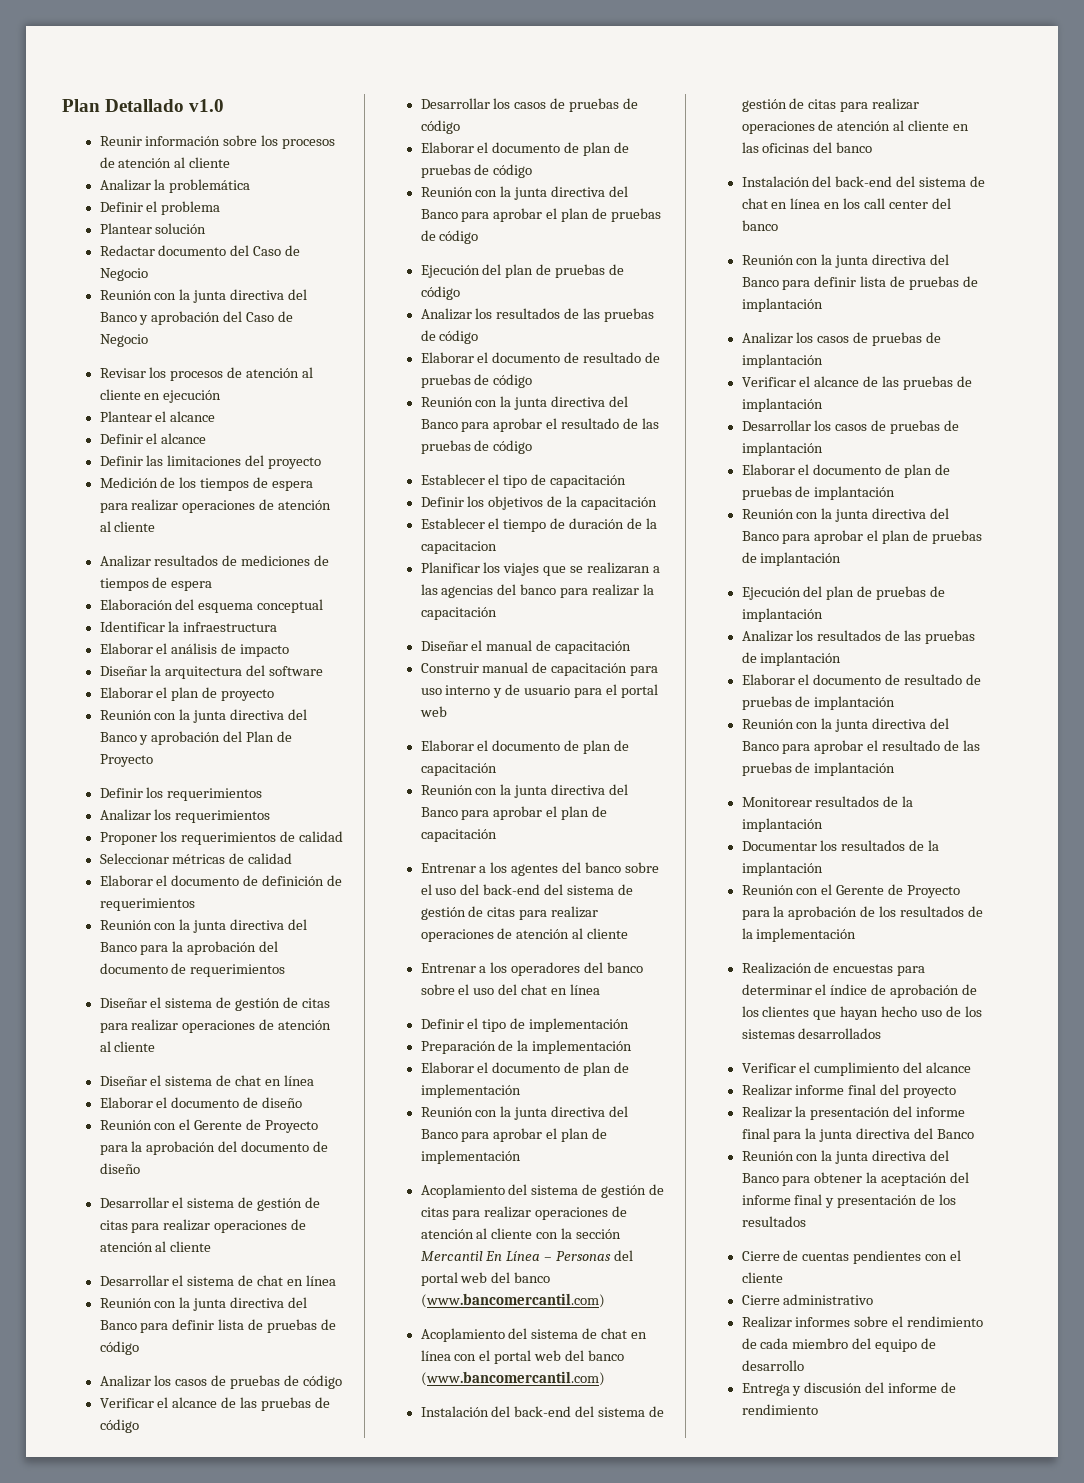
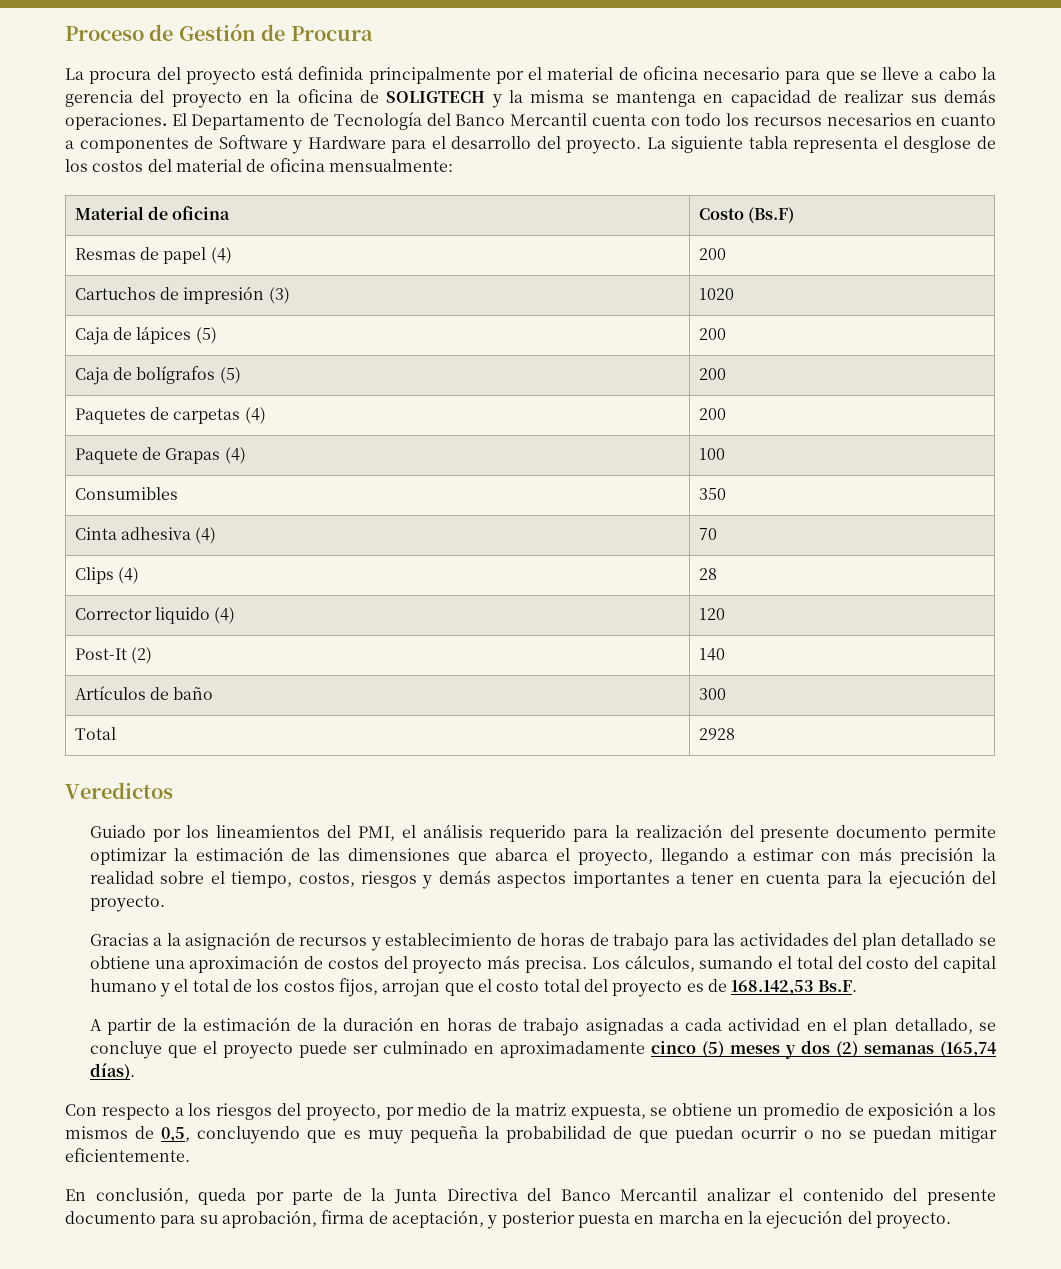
[62,99,225,112] [99,135,336,149] [99,157,231,168] [99,179,251,193] [99,201,221,215] [99,223,207,234] [99,245,301,256] [99,268,148,281] [99,289,308,303] [99,311,294,325] [99,334,148,347] [99,367,314,381] [99,389,222,403] [99,411,216,422] [99,433,207,444] [99,455,322,469] [99,477,314,491] [99,499,332,513] [99,521,156,532] [99,555,330,567] [99,577,213,591] [99,599,324,613] [99,621,278,632] [99,643,290,657] [99,665,324,679] [99,687,275,701] [99,709,308,723] [99,731,293,745] [99,754,153,767] [99,787,263,801] [99,809,271,823] [99,831,344,845] [99,853,293,864] [99,875,343,886] [99,898,195,911] [99,919,308,933] [99,941,279,955] [99,963,286,977] [99,997,331,1011] [99,1019,332,1033] [99,1041,156,1052] [99,1075,315,1086] [99,1097,303,1108] [99,1119,319,1133] [99,1141,329,1155] [99,1163,140,1174] [99,1197,321,1211] [99,1219,307,1233] [99,1241,212,1252] [99,1275,337,1286] [99,1297,308,1311] [99,1319,337,1333] [99,1341,139,1355] [99,1375,343,1389] [99,1397,331,1411] [99,1419,139,1433] [420,98,639,112] [420,120,460,134] [420,142,630,156] [420,164,533,178] [420,186,629,200] [420,208,662,222] [420,230,479,244] [420,264,625,278] [420,286,460,300] [420,308,655,322] [420,330,479,344] [420,352,661,363] [420,374,533,388] [420,396,629,410] [420,418,660,432] [420,440,533,454] [420,474,627,488] [420,496,658,510] [420,518,658,532] [420,541,497,554] [420,562,661,576] [420,584,655,598] [420,607,497,620] [420,640,632,654] [420,662,659,676] [420,684,658,698] [419,706,447,717] [420,740,630,754] [420,763,497,776] [420,784,629,798] [420,806,608,820] [420,829,497,842] [420,862,660,876] [420,884,634,895] [420,906,599,920] [420,928,629,942] [420,962,644,976] [420,984,601,995] [420,1018,630,1032] [420,1040,633,1054] [420,1062,630,1076] [420,1084,521,1098] [420,1106,629,1120] [420,1128,608,1142] [420,1150,521,1164] [420,1184,665,1198] [420,1206,628,1220] [420,1228,622,1239] [420,1250,634,1261] [420,1272,551,1286] [420,1293,605,1308] [420,1328,648,1342] [420,1350,625,1364] [420,1371,605,1386] [420,1406,665,1417] [741,98,920,112] [741,120,970,134] [741,142,873,153] [741,176,986,187] [741,198,951,209] [741,220,778,231] [741,254,950,268] [741,276,979,290] [741,298,823,312] [741,332,942,346] [741,354,823,368] [741,376,973,390] [741,398,823,412] [741,420,960,434] [741,442,823,456] [741,464,951,478] [741,486,896,500] [741,508,950,522] [741,530,983,544] [741,552,842,566] [741,586,946,600] [741,608,823,622] [741,630,976,644] [741,652,842,666] [741,674,982,685] [741,696,896,710] [741,718,950,732] [741,740,981,754] [741,762,896,776] [741,796,914,807] [741,818,823,832] [741,840,940,851] [741,862,823,876] [741,884,961,898] [741,906,984,920] [741,928,857,942] [741,962,926,976] [741,984,978,998] [741,1006,982,1020] [741,1028,882,1039] [741,1062,972,1076] [741,1084,957,1098] [741,1106,966,1120] [741,1128,975,1142] [741,1150,950,1164] [741,1172,970,1186] [741,1194,957,1208] [741,1216,806,1227] [741,1250,962,1264] [741,1272,783,1283] [741,1294,874,1305] [741,1316,984,1328] [741,1338,937,1352] [741,1360,804,1371] [741,1382,957,1396] [741,1404,818,1415] Plan Detallado v1.0 // Reunir información sobre los procesos de atención al cliente // Analizar la problemática // Definir el problema // Plantear solución // Redactar documento del Caso de Negocio // Reunión con la junta directiva del Banco y aprobación del Caso de Negocio // Revisar los procesos de atención al cliente en ejecución // Plantear el alcance // Definir el alcance // Definir las limitaciones del proyecto // Medición de los tiempos de espera para realizar operaciones de atención al cliente // Analizar resultados de mediciones de tiempos de espera // Elaboración del esquema conceptual // Identificar la infraestructura // Elaborar el análisis de impacto // Diseñar la arquitectura del software // Elaborar el plan de proyecto // Reunión con la junta directiva del Banco y aprobación del Plan de Proyecto // Definir los requerimientos // Analizar los requerimientos // Proponer los requerimientos de calidad // Seleccionar métricas de calidad // Elaborar el documento de definición de requerimientos // Reunión con la junta directiva del Banco para la aprobación del documento de requerimientos // Diseñar el sistema de gestión de citas para realizar operaciones de atención al cliente // Diseñar el sistema de chat en línea // Elaborar el documento de diseño // Reunión con el Gerente de Proyecto para la aprobación del documento de diseño // Desarrollar el sistema de gestión de citas para realizar operaciones de atención al cliente // Desarrollar el sistema de chat en línea // Reunión con la junta directiva del Banco para definir lista de pruebas de código // Analizar los casos de pruebas de código // Verificar el alcance de las pruebas de código // Desarrollar los casos de pruebas de código // Elaborar el documento de plan de pruebas de código // Reunión con la junta directiva del Banco para aprobar el plan de pruebas de código // Ejecución del plan de pruebas de código // Analizar los resultados de las pruebas de código // Elaborar el documento de resultado de pruebas de código // Reunión con la junta directiva del Banco para aprobar el resultado de las pruebas de código // Establecer el tipo de capacitación // Definir los objetivos de la capacitación // Establecer el tiempo de duración de la capacitacion // Planificar los viajes que se realizaran a las agencias del banco para realizar la capacitación // Diseñar el manual de capacitación // Construir manual de capacitación para uso interno y de usuario para el portal web // Elaborar el documento de plan de capacitación // Reunión con la junta directiva del Banco para aprobar el plan de capacitación // Entrenar a los agentes del banco sobre el uso del back-end del sistema de gestión de citas para realizar operaciones de atención al cliente // Entrenar a los operadores del banco sobre el uso del chat en línea // Definir el tipo de implementación // Preparación de la implementación // Elaborar el documento de plan de implementación // Reunión con la junta directiva del Banco para aprobar el plan de implementación // Acoplamiento del sistema de gestión de citas para realizar operaciones de atención al cliente con la sección Mercantil En Línea – Personas del portal web del banco (www.bancomercantil.com) // Acoplamiento del sistema de chat en línea con el portal web del banco (www.bancomercantil.com) // Instalación del back-end del sistema de gestión de citas para realizar operaciones de atención al cliente en las oficinas del banco // Instalación del back-end del sistema de chat en línea en los call center del banco // Reunión con la junta directiva del Banco para definir lista de pruebas de implantación // Analizar los casos de pruebas de implantación // Verificar el alcance de las pruebas de implantación // Desarrollar los casos de pruebas de implantación // Elaborar el documento de plan de pruebas de implantación // Reunión con la junta directiva del Banco para aprobar el plan de pruebas de implantación // Ejecución del plan de pruebas de implantación // Analizar los resultados de las pruebas de implantación // Elaborar el documento de resultado de pruebas de implantación // Reunión con la junta directiva del Banco para aprobar el resultado de las pruebas de implantación // Monitorear resultados de la implantación // Documentar los resultados de la implantación // Reunión con el Gerente de Proyecto para la aprobación de los resultados de la implementación // Realización de encuestas para determinar el índice de aprobación de los clientes que hayan hecho uso de los sistemas desarrollados // Verificar el cumplimiento del alcance // Realizar informe final del proyecto // Realizar la presentación del informe final para la junta directiva del Banco // Reunión con la junta directiva del Banco para obtener la aceptación del informe final y presentación de los resultados // Cierre de cuentas pendientes con el cliente // Cierre administrativo // Realizar informes sobre el rendimiento de cada miembro del equipo de desarrollo // Entrega y discusión del informe de rendimiento -> [65,23,373,41] [65,66,997,85] [65,89,997,108] [65,112,997,130] [65,135,996,154] [65,158,453,172] [74,206,231,220] [698,207,794,224] [74,247,232,264] [698,248,726,260] [74,286,290,304] [698,288,734,300] [74,326,217,345] [698,328,726,340] [74,366,241,385] [698,368,726,380] [74,407,266,424] [698,408,726,420] [74,447,246,464] [698,448,725,460] [74,487,178,500] [698,488,726,500] [74,527,217,544] [698,528,717,540] [74,567,139,584] [698,568,717,580] [74,607,236,624] [698,608,725,620] [74,647,152,664] [698,648,725,661] [74,686,214,700] [698,688,726,700] [74,727,116,740] [698,728,735,740] [65,782,173,799] [89,824,996,842] [89,847,997,866] [89,870,997,889] [89,895,165,912] [89,932,996,951] [89,955,997,974] [89,978,857,997] [89,1017,997,1036] [89,1040,998,1059] [89,1063,135,1081] [65,1102,996,1121] [65,1125,997,1144] [65,1148,190,1162] [65,1187,996,1205] [65,1210,952,1229] Proceso de Gestión de Procura // La procura del proyecto está definida principalmente por el material de oficina necesario para que se lleve a cabo la gerencia del proyecto en la oficina de SOLIGTECH y la misma se mantenga en capacidad de realizar sus demás operaciones. El Departamento de Tecnología del Banco Mercantil cuenta con todo los recursos necesarios en cuanto a componentes de Software y Hardware para el desarrollo del proyecto. La siguiente tabla representa el desglose de los costos del material de oficina mensualmente: // Material de oficina | Costo (Bs.F) // Resmas de papel (4) | 200 // Cartuchos de impresión (3) | 1020 // Caja de lápices (5) | 200 // Caja de bolígrafos (5) | 200 // Paquetes de carpetas (4) | 200 // Paquete de Grapas (4) | 100 // Consumibles | 350 // Cinta adhesiva (4) | 70 // Clips (4) | 28 // Corrector liquido (4) | 120 // Post-It (2) | 140 // Artículos de baño | 300 // Total | 2928 // Veredictos // Guiado por los lineamientos del PMI, el análisis requerido para la realización del presente documento permite optimizar la estimación de las dimensiones que abarca el proyecto, llegando a estimar con más precisión la realidad sobre el tiempo, costos, riesgos y demás aspectos importantes a tener en cuenta para la ejecución del proyecto. // Gracias a la asignación de recursos y establecimiento de horas de trabajo para las actividades del plan detallado se obtiene una aproximación de costos del proyecto más precisa. Los cálculos, sumando el total del costo del capital humano y el total de los costos fijos, arrojan que el costo total del proyecto es de 168.142,53 Bs.F. // A partir de la estimación de la duración en horas de trabajo asignadas a cada actividad en el plan detallado, se concluye que el proyecto puede ser culminado en aproximadamente cinco (5) meses y dos (2) semanas (165,74 días). // Con respecto a los riesgos del proyecto, por medio de la matriz expuesta, se obtiene un promedio de exposición a los mismos de 0,5, concluyendo que es muy pequeña la probabilidad de que puedan ocurrir o no se puedan mitigar eficientemente. // En conclusión, queda por parte de la Junta Directiva del Banco Mercantil analizar el contenido del presente documento para su aprobación, firma de aceptación, y posterior puesta en marcha en la ejecución del proyecto.

